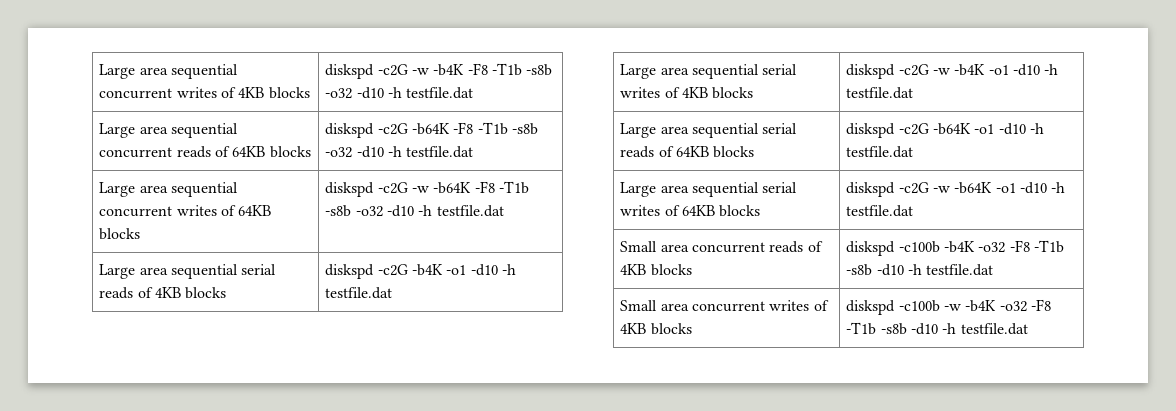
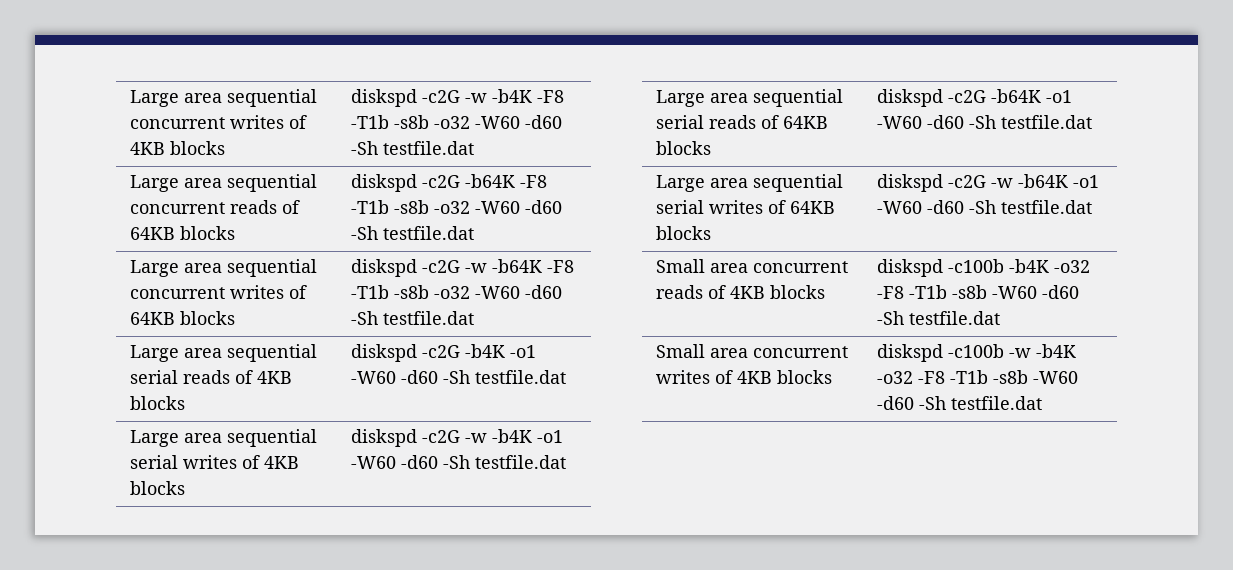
[356,87,402,99] -d10 -h -> [474,115,562,129] [350,141,378,155] -W60 -d60 -Sh
[356,146,402,158] -d10 -h -> [474,200,562,214] [350,226,378,240] -W60 -d60 -Sh
[386,205,433,217] -d10 -h -> [474,285,562,299] [350,311,378,325] -W60 -d60 -Sh
[470,264,516,276] -d10 -h -> [350,370,470,384] -W60 -d60 -Sh
[1012,64,1059,76] -d10 -h -> [350,455,470,469] -W60 -d60 -Sh
[998,123,1044,135] -d10 -h -> [876,115,996,129] -W60 -d60 -Sh
[1019,182,1066,194] -d10 -h -> [876,200,996,214] -W60 -d60 -Sh
[876,264,922,276] -d10 -h -> [991,285,1079,299] [876,311,904,325] -W60 -d60 -Sh
[910,323,957,335] -d10 -h -> [1032,371,1078,384] [876,396,946,410] -W60 -d60 -Sh

